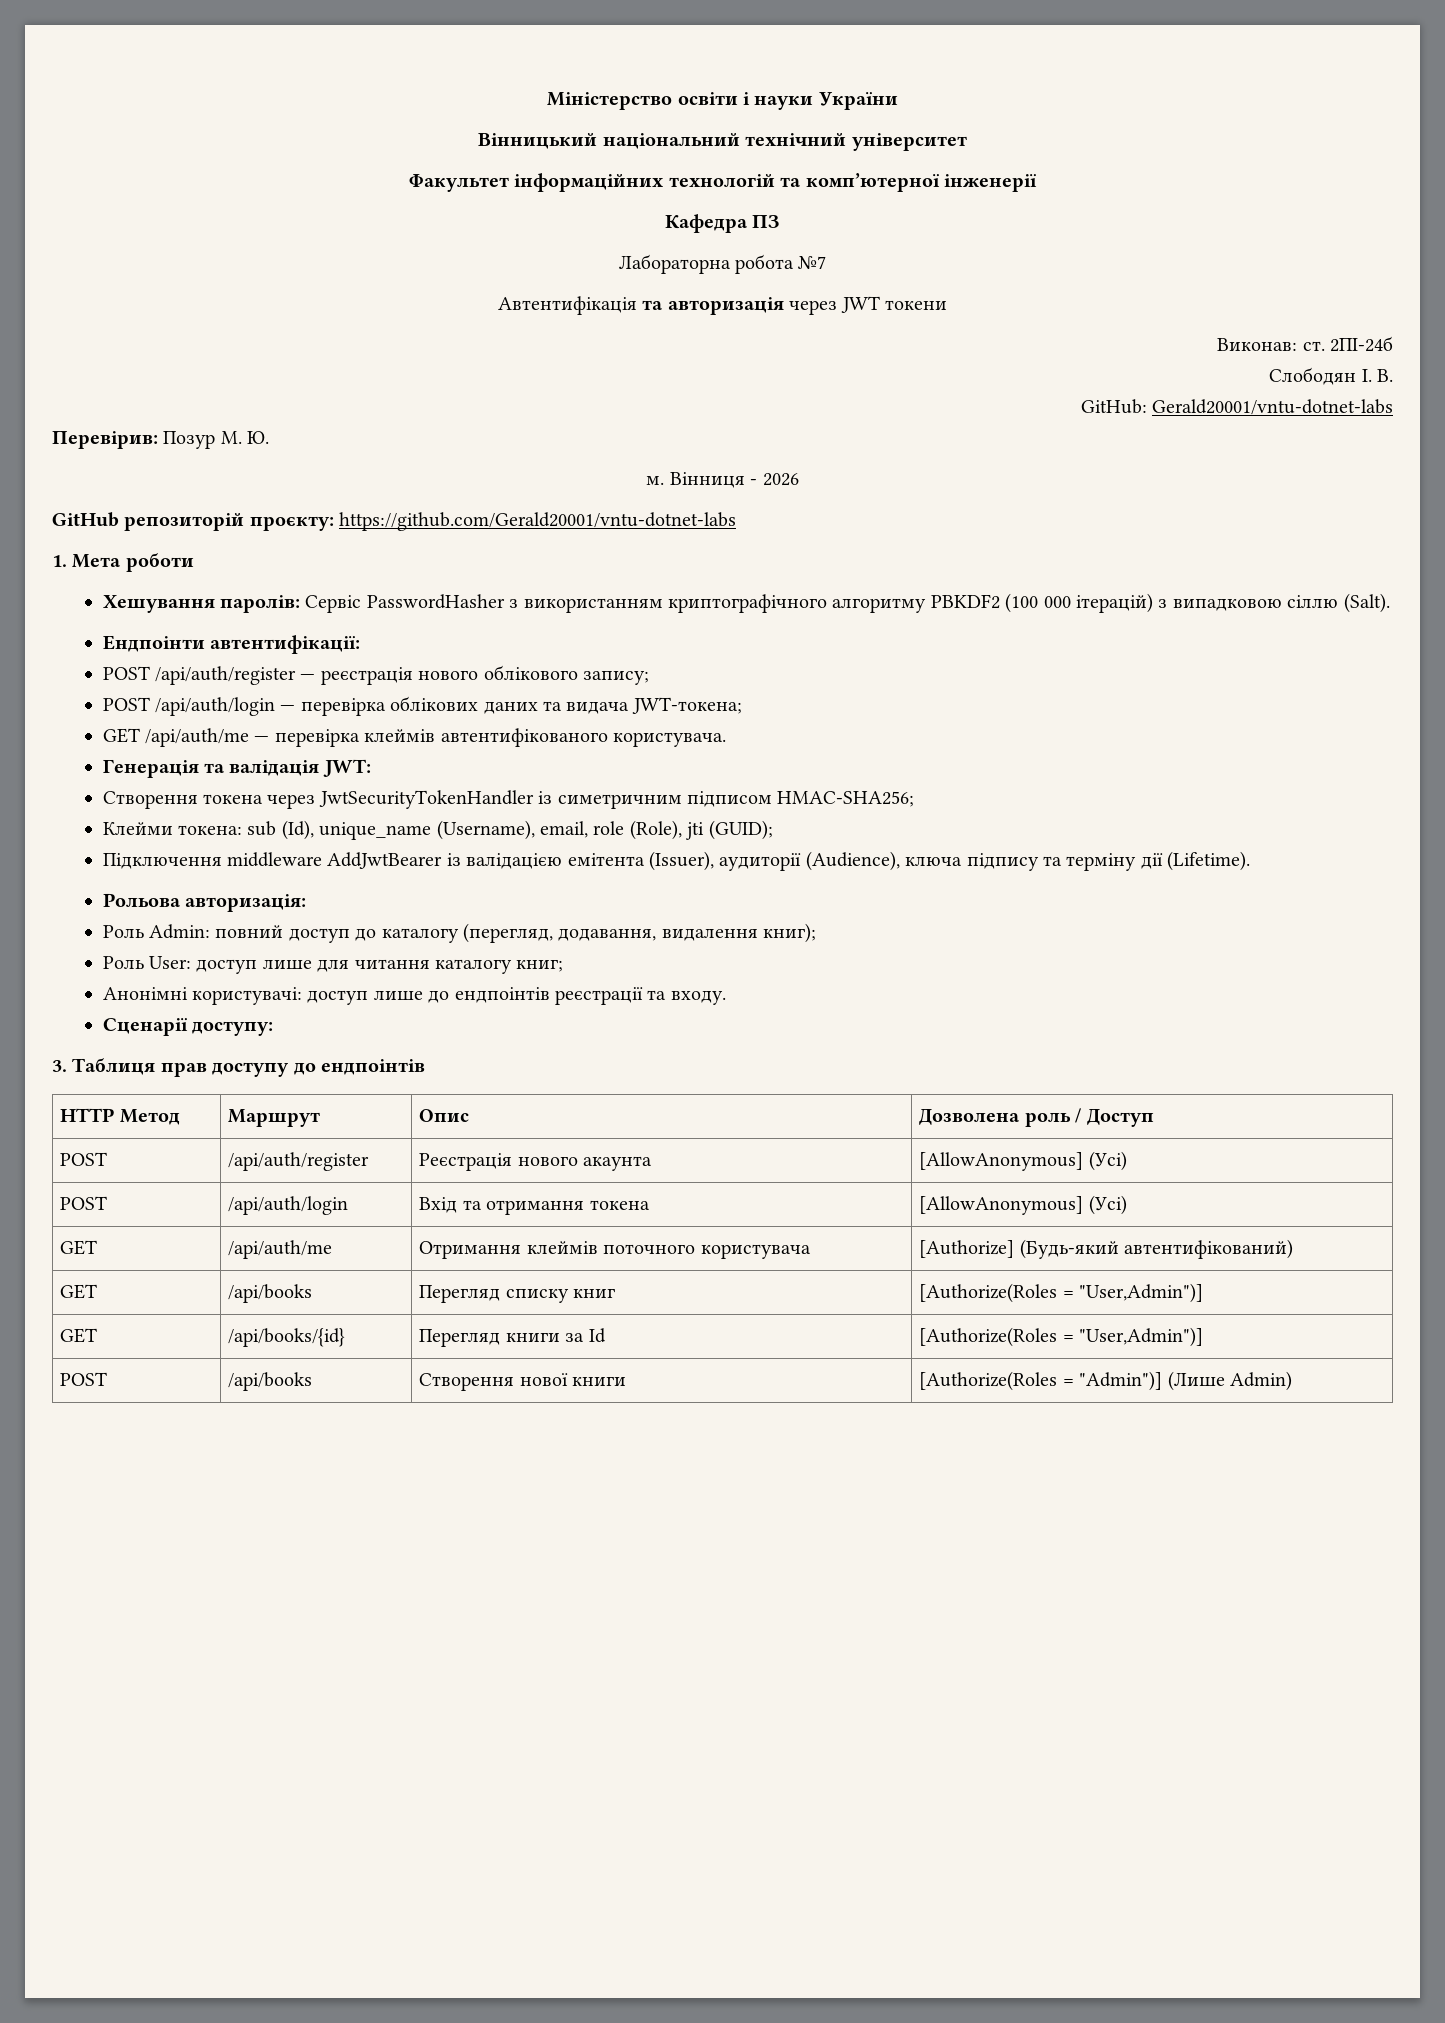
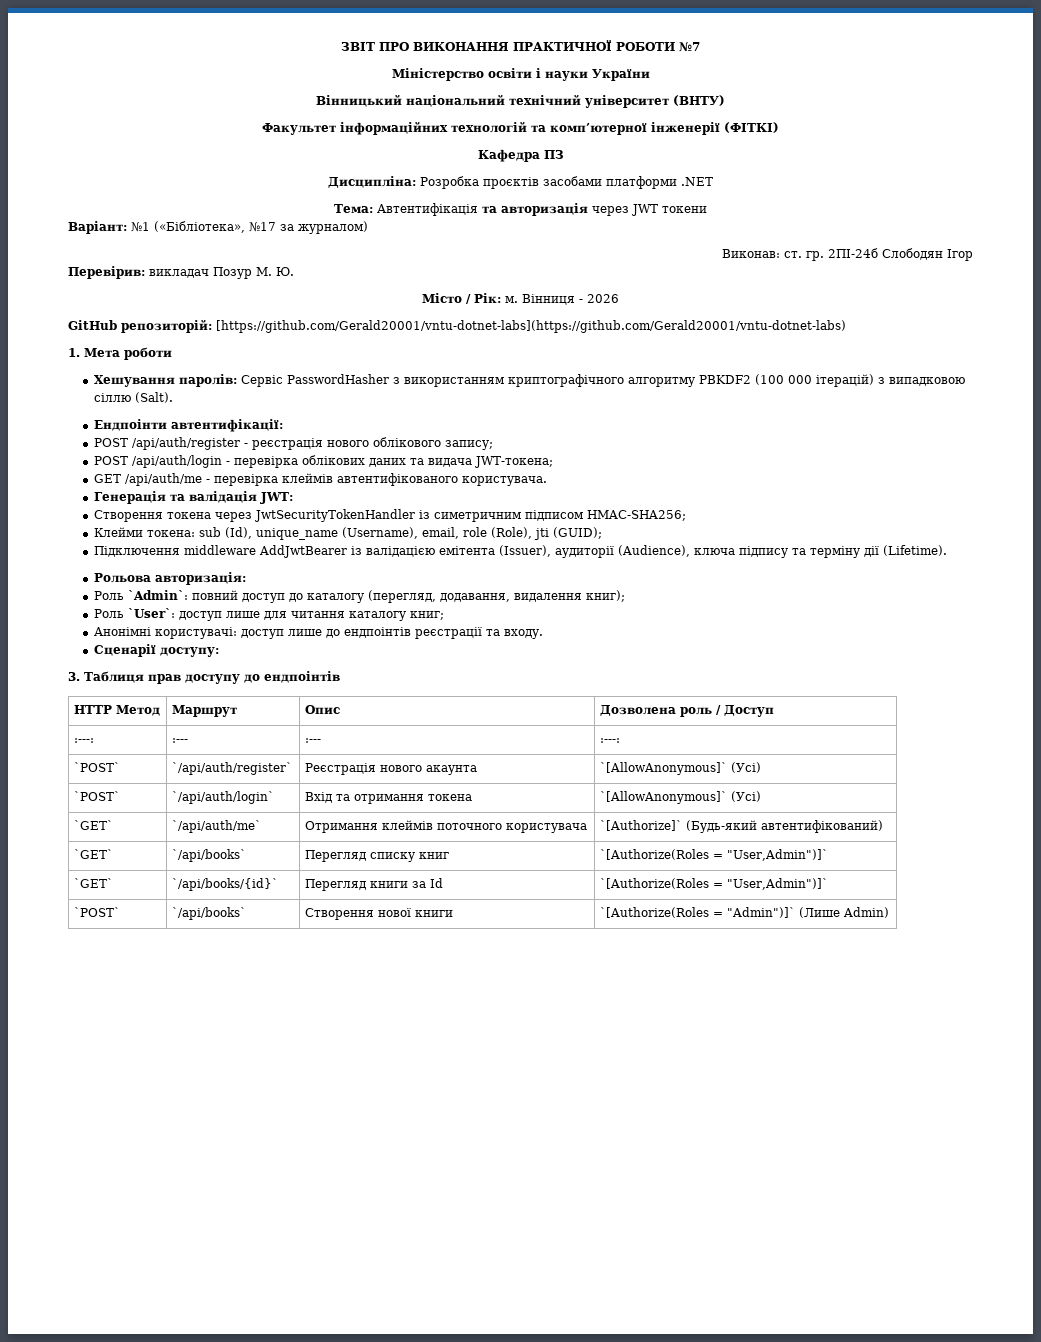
(547, 101) none -> [341,40,700,52] ЗВІТ ПРО ВИКОНАННЯ ПРАКТИЧНОЇ РОБОТИ №7 //
(967, 142) none -> [673,95,725,106] (ВНТУ)
(1037, 183) none -> [724,122,779,133] (ФІТКІ)
[618,254,827,274] Лабораторна робота №7 // -> [328,176,713,189] [334,204,373,213] Дисципліна: Розробка проєктів засобами платформи .NET // Тема:
(947, 305) none -> [68,221,368,234] // Варіант: №1 («Бібліотека», №17 за журналом)
(1325, 346) none -> [806,251,824,261] гр.
[1269,367,1394,385] [1080,399,1393,415] // Слободян І. В. // GitHub: Gerald20001/vntu-dotnet-labs -> [882,248,973,261] Слободян Ігор
(158, 440) none -> [149,269,209,278] викладач
(270, 437) none -> [422,293,501,304] Місто / Рік:
[124,512,737,531] репозиторій проєкту: https://github.com/Gerald20001/vntu-dotnet-labs -> [121,319,846,333] репозиторій: [https://github.com/Gerald20001/vntu-dotnet-labs](https://github.com/Gerald20001/vntu-dotnet-labs)
[300,674,316,680] — -> [243,443,248,447] -
[280,705,296,711] — -> [225,461,230,465] -
[254,736,270,742] — -> [205,479,210,483] -
[149,924,211,939] Admin: -> [127,590,188,600] `Admin`:
[149,956,192,969] User: -> [127,608,175,618] `User`:
[60,1152,108,1166] [228,1152,370,1171] POST | /api/auth/register -> [73,738,94,743] [171,738,188,743] [304,738,321,743] [599,738,620,743] [73,762,120,772] [171,762,292,775] :---: | :--- | :--- | :---: // `POST` | `/api/auth/register`
[919,1151,1127,1171] [60,1196,108,1210] [228,1196,349,1215] [AllowAnonymous] (Усі) // POST | /api/auth/login -> [599,762,761,775] [73,791,120,801] [171,791,274,804] `[AllowAnonymous]` (Усі) // `POST` | `/api/auth/login`
[919,1195,1127,1215] [60,1240,98,1255] [228,1240,333,1259] [AllowAnonymous] (Усі) // GET | /api/auth/me -> [599,791,761,804] [73,820,113,830] [171,820,261,833] `[AllowAnonymous]` (Усі) // `GET` | `/api/auth/me`
[919,1240,1015,1258] [Authorize] -> [599,820,682,831] `[Authorize]`
[60,1284,98,1299] [228,1284,313,1303] GET | /api/books -> [73,849,113,859] [171,849,246,862] `GET` | `/api/books`
[919,1283,1204,1303] [60,1328,98,1343] [228,1328,346,1347] [Authorize(Roles = "User,Admin")] // GET | /api/books/{id} -> [599,849,828,861] [73,878,113,888] [171,878,278,891] `[Authorize(Roles = "User,Admin")]` // `GET` | `/api/books/{id}`
[919,1327,1204,1347] [60,1372,108,1386] [228,1372,313,1391] [Authorize(Roles = "User,Admin")] // POST | /api/books -> [599,878,828,890] [73,907,120,917] [171,907,246,920] `[Authorize(Roles = "User,Admin")]` // `POST` | `/api/books`
[919,1371,1163,1391] [Authorize(Roles = "Admin")] -> [599,907,795,918] `[Authorize(Roles = "Admin")]`

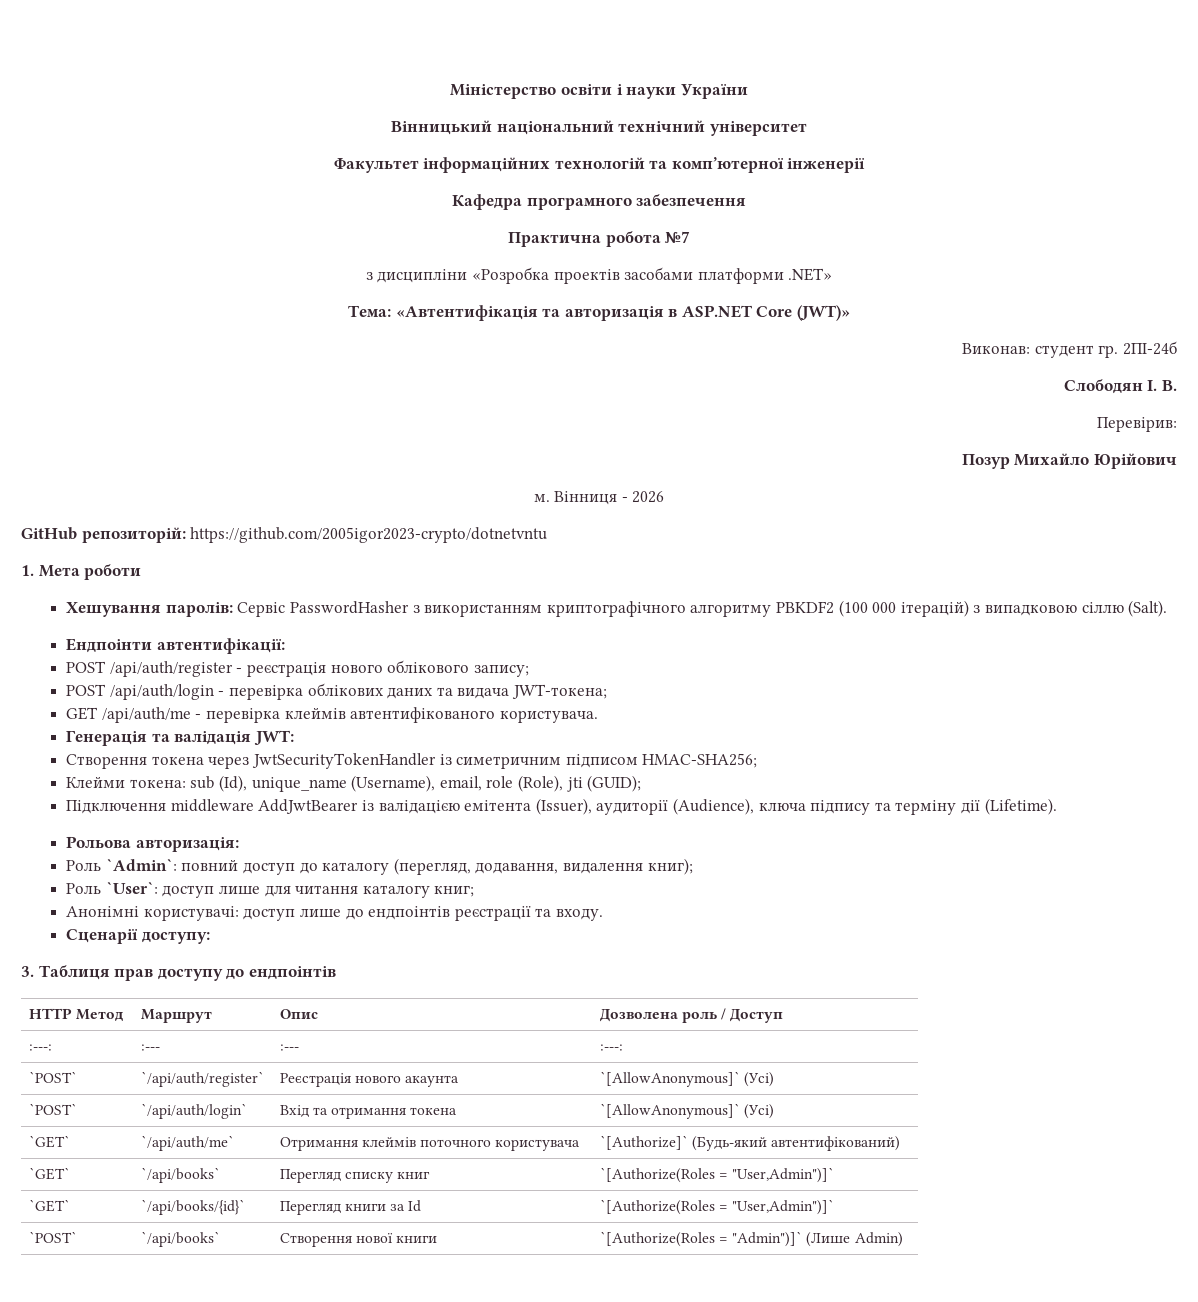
[341,40,700,52] ЗВІТ ПРО ВИКОНАННЯ ПРАКТИЧНОЇ РОБОТИ №7 // -> (450, 91) none
[673,95,725,106] (ВНТУ) -> (807, 128) none
[724,122,779,133] (ФІТКІ) -> (866, 165) none
[543,150,564,159] [328,176,539,189] ПЗ // Дисципліна: Розробка проєктів -> [526,194,747,210] [507,231,691,247] [365,267,620,284] програмного забезпечення // Практична робота №7 // з дисципліни «Розробка проектів
[681,177,713,186] .NET -> [788,268,833,281] .NET»
[377,203,478,216] Автентифікація -> [395,305,538,321] «Автентифікація
[592,204,707,216] [68,221,368,234] через JWT токени // Варіант: №1 («Бібліотека», №17 за журналом) -> [668,305,851,321] в ASP.NET Core (JWT)»
[784,251,802,258] ст. -> [1034,345,1094,358] студент
[882,248,973,261] [68,266,294,279] [422,293,501,304] Слободян Ігор // Перевірив: викладач Позур М. Ю. // Місто / Рік: -> [1063,379,1177,394] [1097,417,1177,432] [961,453,1177,469] // Слободян І. В. // Перевірив: // Позур Михайло Юрійович //
[216,320,846,333] [https://github.com/Gerald20001/vntu-dotnet-labs](https://github.com/Gerald20001/vntu-dotnet-labs) -> [190,527,548,543] https://github.com/2005igor2023-crypto/dotnetvntu

